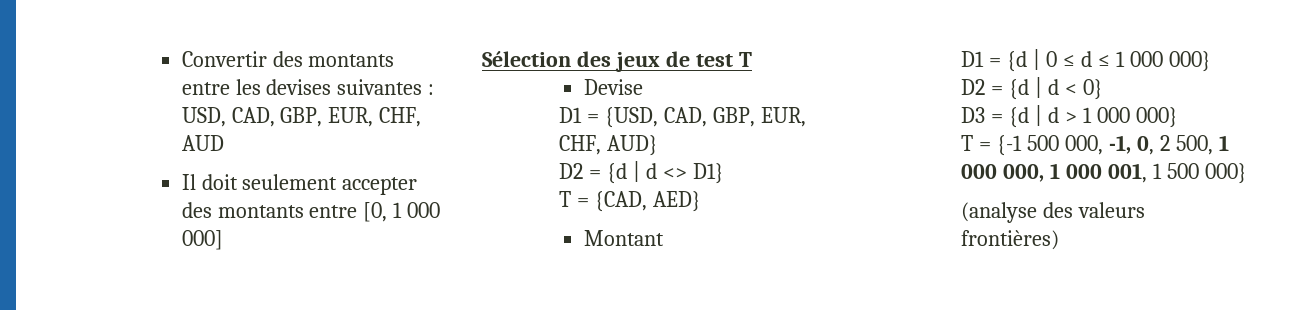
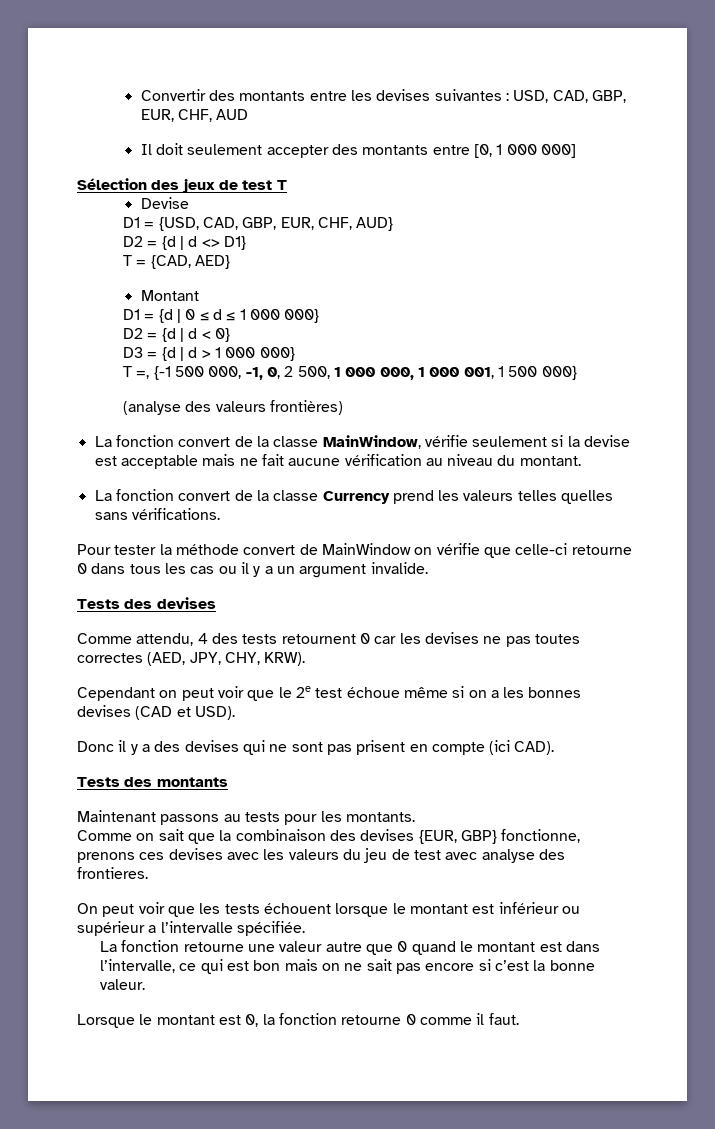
[979,142,992,151] = -> [136,371,150,379] =,
(1060, 240) none -> [94,435,631,449] [94,454,581,469] [94,489,614,504] [94,508,220,520] [77,543,632,558] [77,562,428,578] [77,597,216,609] [77,632,580,647] [77,652,306,666] [77,686,582,701] [77,705,235,720] [77,740,555,755] [77,777,228,787] [77,810,415,825] [77,829,581,844] [77,848,565,863] [77,867,148,879] [77,902,580,917] [77,921,305,936] [100,940,600,955] [100,959,595,974] [100,979,146,990] [77,1013,519,1028] // La fonction convert de la classe MainWindow, vérifie seulement si la devise est acceptable mais ne fait aucune vérification au niveau du montant. // La fonction convert de la classe Currency prend les valeurs telles quelles sans vérifications. // Pour tester la méthode convert de MainWindow on vérifie que celle-ci retourne 0 dans tous les cas ou il y a un argument invalide. // Tests des devises // Comme attendu, 4 des tests retournent 0 car les devises ne pas toutes correctes (AED, JPY, CHY, KRW). // Cependant on peut voir que le 2e test échoue même si on a les bonnes devises (CAD et USD). // Donc il y a des devises qui ne sont pas prisent en compte (ici CAD). // Tests des montants // Maintenant passons au tests pour les montants. // Comme on sait que la combinaison des devises {EUR, GBP} fonctionne, prenons ces devises avec les valeurs du jeu de test avec analyse des frontieres. // On peut voir que les tests échouent lorsque le montant est inférieur ou supérieur a l’intervalle spécifiée. // La fonction retourne une valeur autre que 0 quand le montant est dans l’intervalle, ce qui est bon mais on ne sait pas encore si c’est la bonne valeur. // Lorsque le montant est 0, la fonction retourne 0 comme il faut.

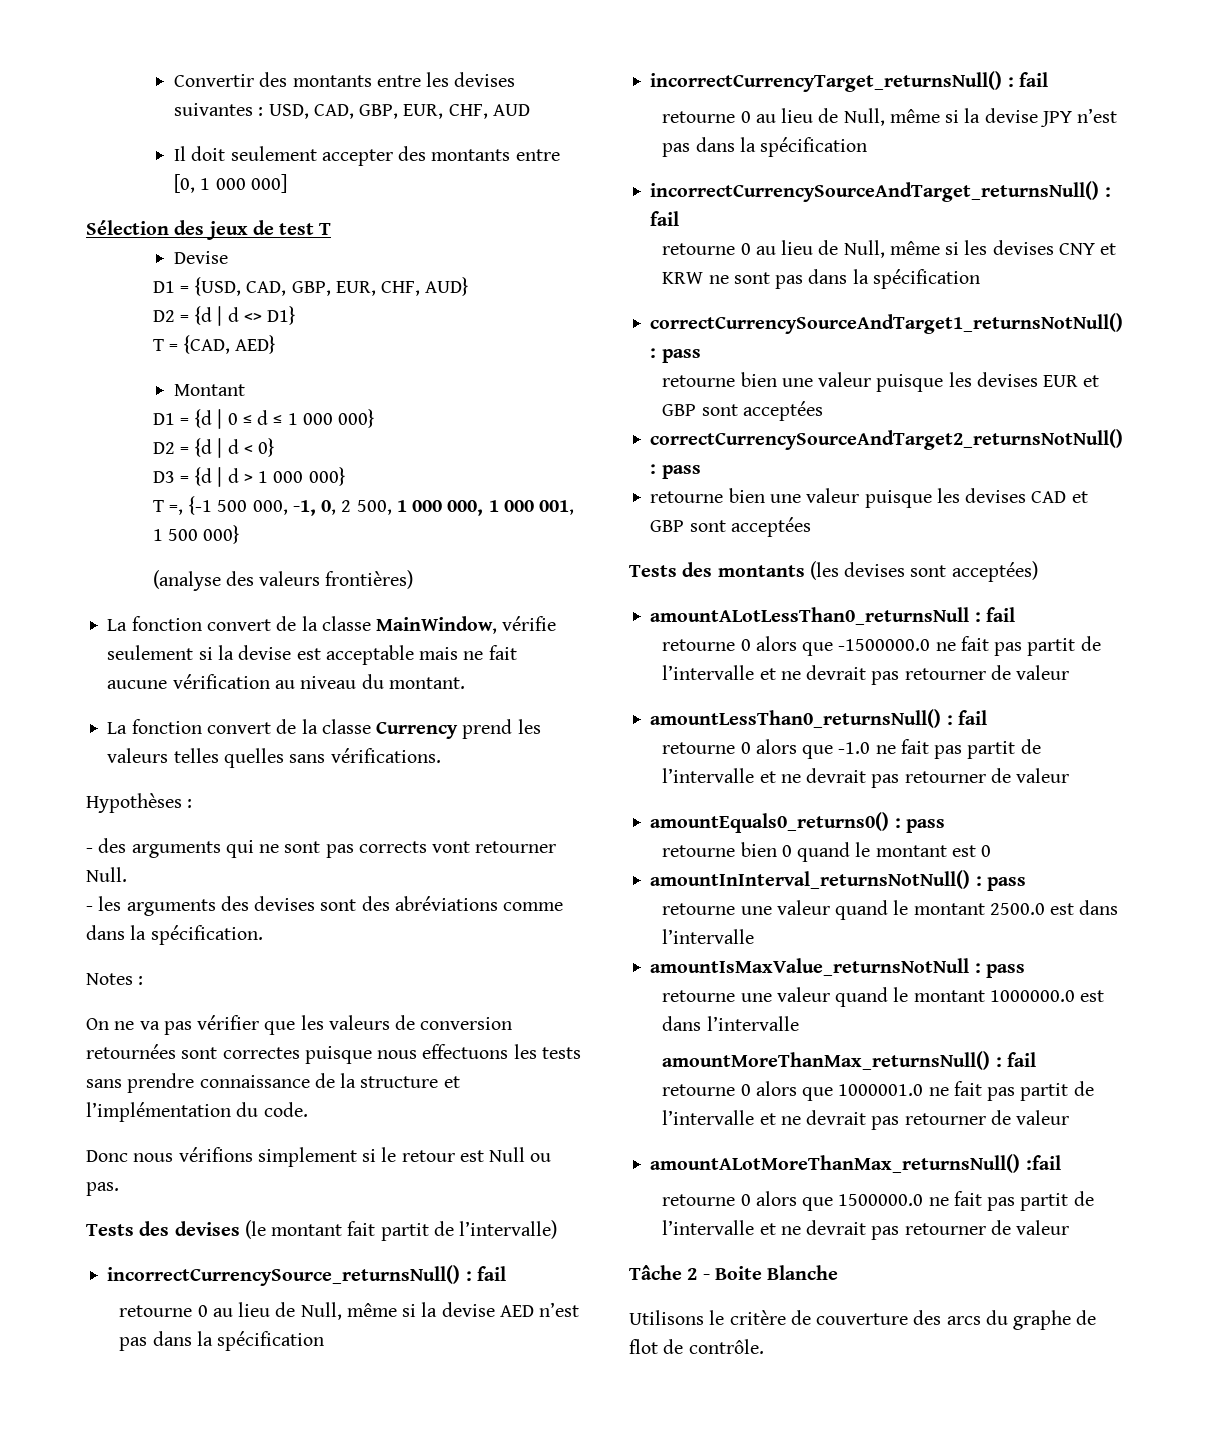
[77,543,632,558] [77,562,428,578] [77,597,216,609] [77,632,580,647] [77,652,306,666] [77,686,582,701] [77,705,235,720] [77,740,555,755] [77,777,228,787] [77,810,415,825] [77,829,581,844] [77,848,565,863] [77,867,148,879] [77,902,580,917] [77,921,305,936] [100,940,393,955] Pour tester la méthode convert de MainWindow on vérifie que celle-ci retourne 0 dans tous les cas ou il y a un argument invalide. // Tests des devises // Comme attendu, 4 des tests retournent 0 car les devises ne pas toutes correctes (AED, JPY, CHY, KRW). // Cependant on peut voir que le 2e test échoue même si on a les bonnes devises (CAD et USD). // Donc il y a des devises qui ne sont pas prisent en compte (ici CAD). // Tests des montants // Maintenant passons au tests pour les montants. // Comme on sait que la combinaison des devises {EUR, GBP} fonctionne, prenons ces devises avec les valeurs du jeu de test avec analyse des frontieres. // On peut voir que les tests échouent lorsque le montant est inférieur ou supérieur a l’intervalle spécifiée. // La fonction retourne une valeur autre que -> [86,793,193,813] [86,838,557,858] [86,867,127,882] [86,896,564,916] [86,925,263,945] [86,973,144,985] [86,1015,513,1035] [86,1044,581,1064] [86,1073,460,1093] [86,1102,308,1122] [86,1147,552,1167] [86,1182,119,1196] [86,1220,558,1241] [107,1265,506,1286] [119,1302,580,1320] [119,1331,325,1351] [650,71,1048,92] [662,108,1118,127] [662,137,868,157] [650,181,1111,202] [650,211,680,226] [662,240,1117,258] [662,269,980,289] [650,313,1124,334] [650,348,701,363] [662,372,1100,392] [662,401,823,421] [650,429,1124,450] [650,464,701,479] [650,488,1088,508] [650,517,811,537] [629,561,1038,582] [650,607,1015,625] [662,636,1101,656] [662,665,1070,685] [650,709,987,728] [662,739,1041,759] [662,768,1070,788] [650,812,945,833] [662,842,777,857] Hypothèses : // - des arguments qui ne sont pas corrects vont retourner Null. // - les arguments des devises sont des abréviations comme dans la spécification. // Notes : // On ne va pas vérifier que les valeurs de conversion retournées sont correctes puisque nous effectuons les tests sans prendre connaissance de la structure et l’implémentation du code. // Donc nous vérifions simplement si le retour est Null ou pas. // Tests des devises (le montant fait partit de l’intervalle) // incorrectCurrencySource_returnsNull() : fail // retourne 0 au lieu de Null, même si la devise AED n’est pas dans la spécification // incorrectCurrencyTarget_returnsNull() : fail // retourne 0 au lieu de Null, même si la devise JPY n’est pas dans la spécification // incorrectCurrencySourceAndTarget_returnsNull() : fail // retourne 0 au lieu de Null, même si les devises CNY et KRW ne sont pas dans la spécification // correctCurrencySourceAndTarget1_returnsNotNull() : pass // retourne bien une valeur puisque les devises EUR et GBP sont acceptées // correctCurrencySourceAndTarget2_returnsNotNull() : pass // retourne bien une valeur puisque les devises CAD et GBP sont acceptées // Tests des montants (les devises sont acceptées) // amountALotLessThan0_returnsNull : fail // retourne 0 alors que -1500000.0 ne fait pas partit de l’intervalle et ne devrait pas retourner de valeur // amountLessThan0_returnsNull() : fail // retourne 0 alors que -1.0 ne fait pas partit de l’intervalle et ne devrait pas retourner de valeur // amountEquals0_returns0() : pass // retourne bien
[565,941,600,952] [100,959,595,974] [100,979,146,990] [77,1013,519,1028] dans l’intervalle, ce qui est bon mais on ne sait pas encore si c’est la bonne valeur. // Lorsque le montant est 0, la fonction retourne 0 comme il faut. -> [981,845,992,857] [650,870,1026,891] [662,900,1119,920] [662,929,755,944] [650,958,1025,978] [662,987,1105,1007] [662,1016,799,1031] [662,1051,1036,1070] [662,1081,1094,1101] [662,1110,1070,1130] [650,1154,1061,1173] [662,1191,1094,1211] [662,1220,1070,1240] [629,1265,839,1280] [629,1310,1097,1330] [629,1339,764,1354] 0 // amountInInterval_returnsNotNull() : pass // retourne une valeur quand le montant 2500.0 est dans l’intervalle // amountIsMaxValue_returnsNotNull : pass // retourne une valeur quand le montant 1000000.0 est dans l’intervalle // amountMoreThanMax_returnsNull() : fail // retourne 0 alors que 1000001.0 ne fait pas partit de l’intervalle et ne devrait pas retourner de valeur // amountALotMoreThanMax_returnsNull() :fail // retourne 0 alors que 1500000.0 ne fait pas partit de l’intervalle et ne devrait pas retourner de valeur // Tâche 2 - Boite Blanche // Utilisons le critère de couverture des arcs du graphe de flot de contrôle.

